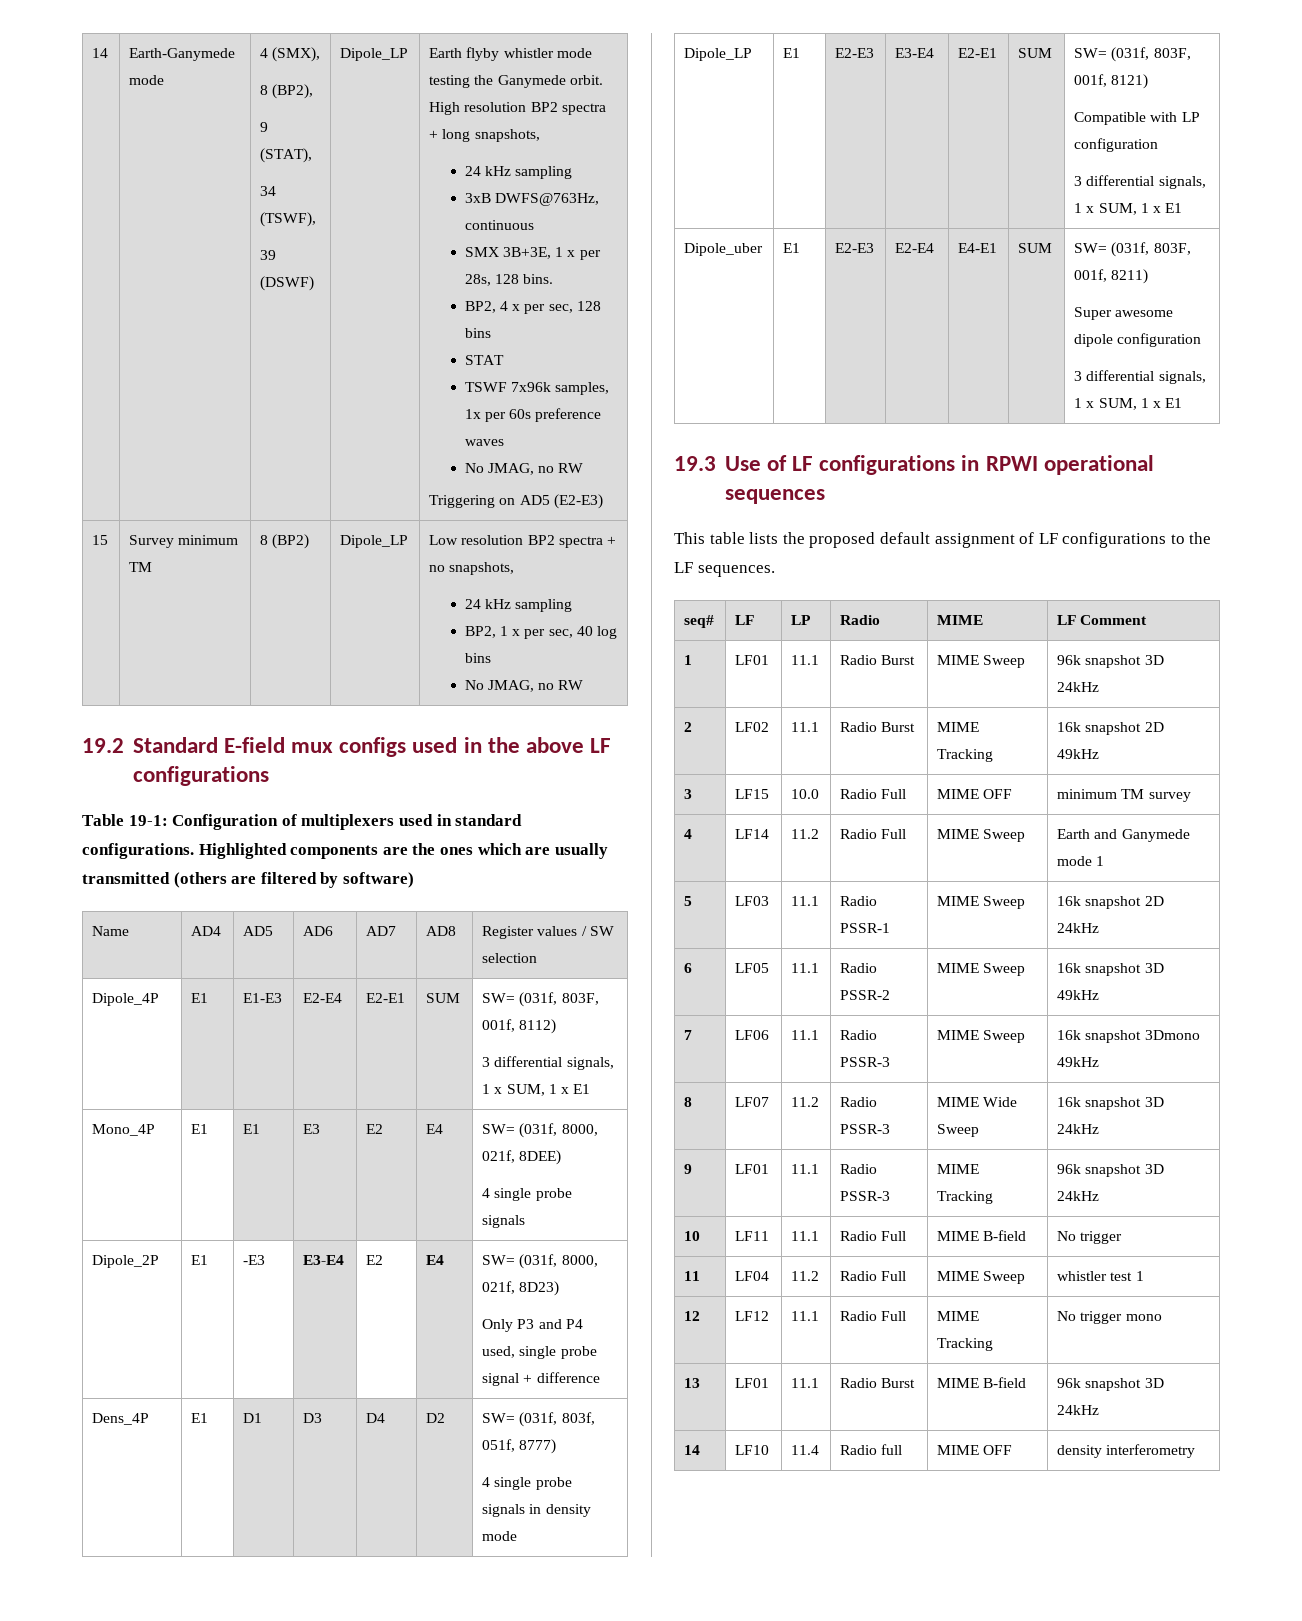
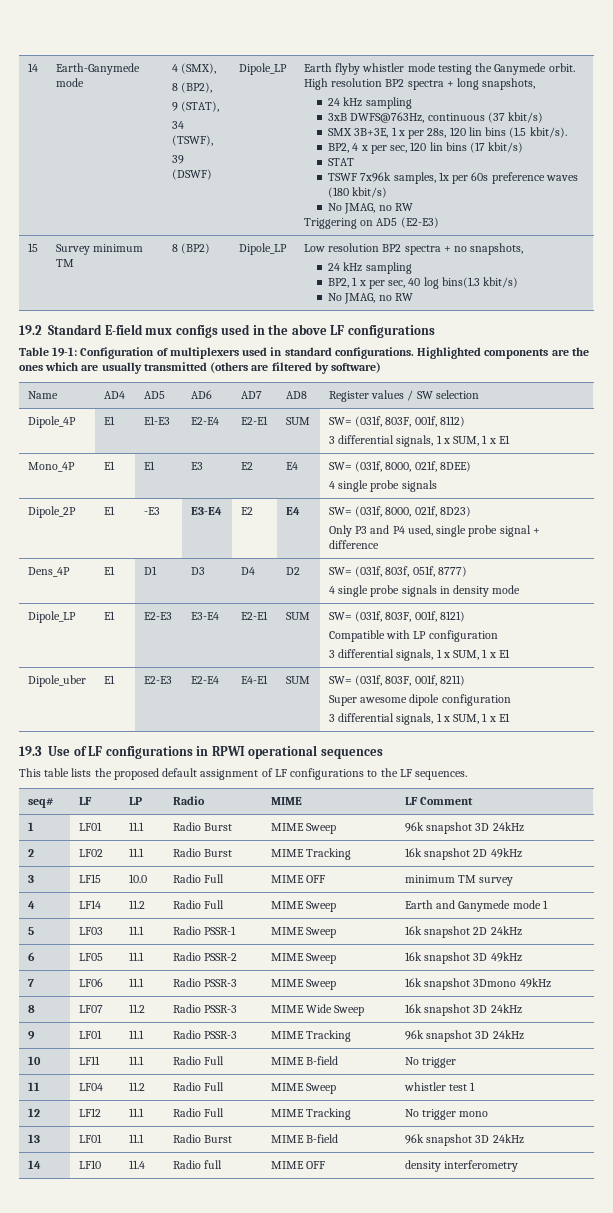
(534, 225) none -> [487,112,544,123] (37 kbit/s)
[495,274,554,284] 128 bins. -> [449,127,567,138] 120 lin bins (1.5 kbit/s).
[576,301,601,311] [464,328,491,338] 128 bins -> [410,142,524,153] 120 lin bins (17 kbit/s)
(504, 442) none -> [328,187,388,198] (180 kbit/s)
[464,653,491,663] bins -> [441,277,519,288] bins(1.3 kbit/s)

